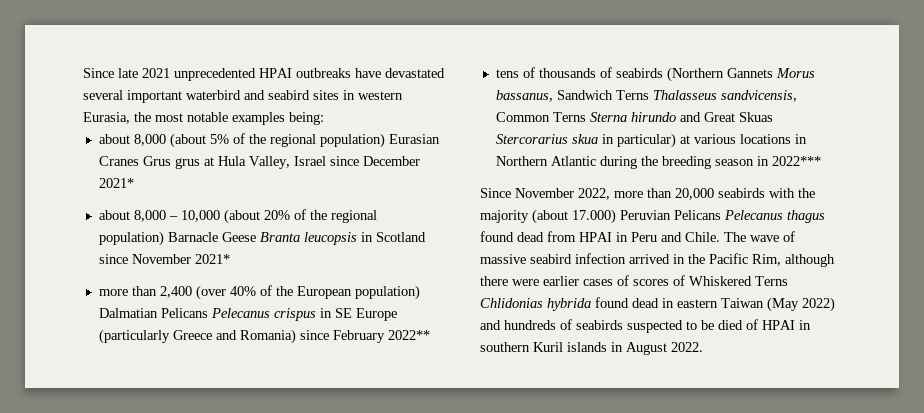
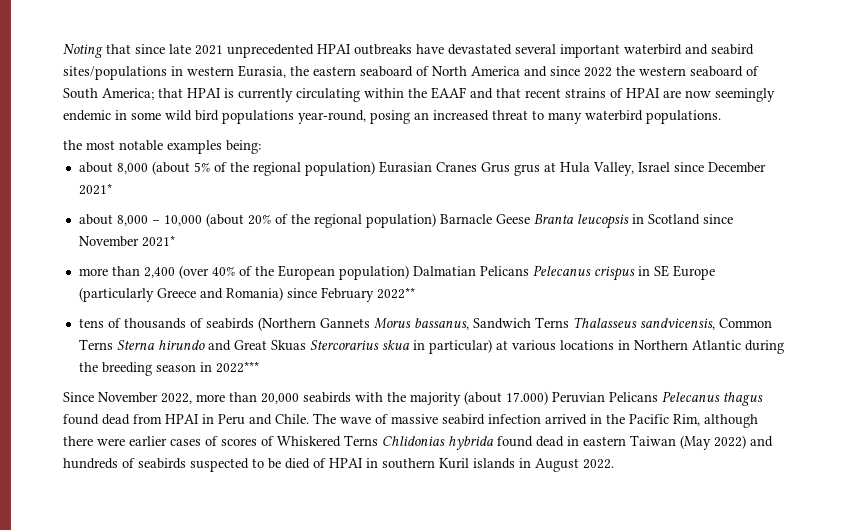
[83,68,114,78] Since -> [63,44,165,58] Noting that since
[313,90,339,100] sites -> [63,66,167,80] sites/populations
(151, 117) none -> [313,66,759,77] [63,87,775,102] [63,110,721,124] [63,140,82,150] eastern seaboard of North America and since 2022 the western seaboard of South America; that HPAI is currently circulating within the EAAF and that recent strains of HPAI are now seemingly endemic in some wild bird populations year-round, posing an increased threat to many waterbird populations. // the

